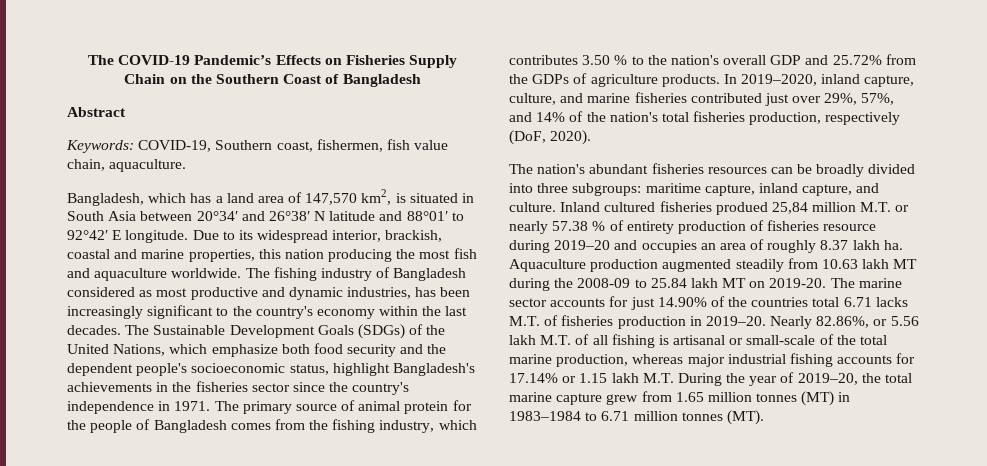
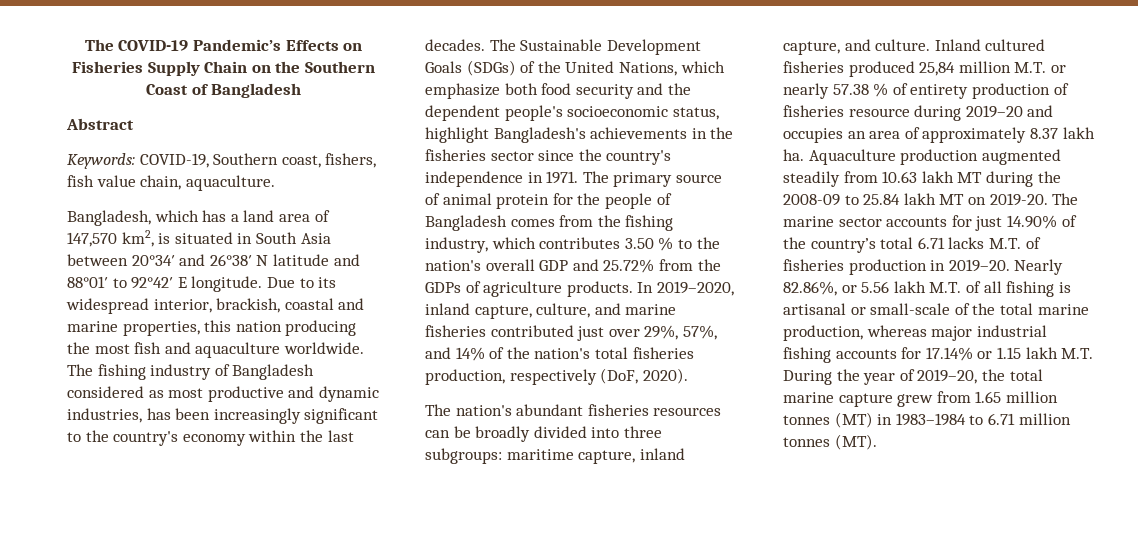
[316,139,383,152] fishermen, -> [325,153,377,168] fishers,
[715,202,768,215] produed -> [848,61,915,77] produced
[767,240,817,253] roughly -> [922,127,1027,143] approximately
[751,297,809,307] countries -> [810,238,876,253] country’s

